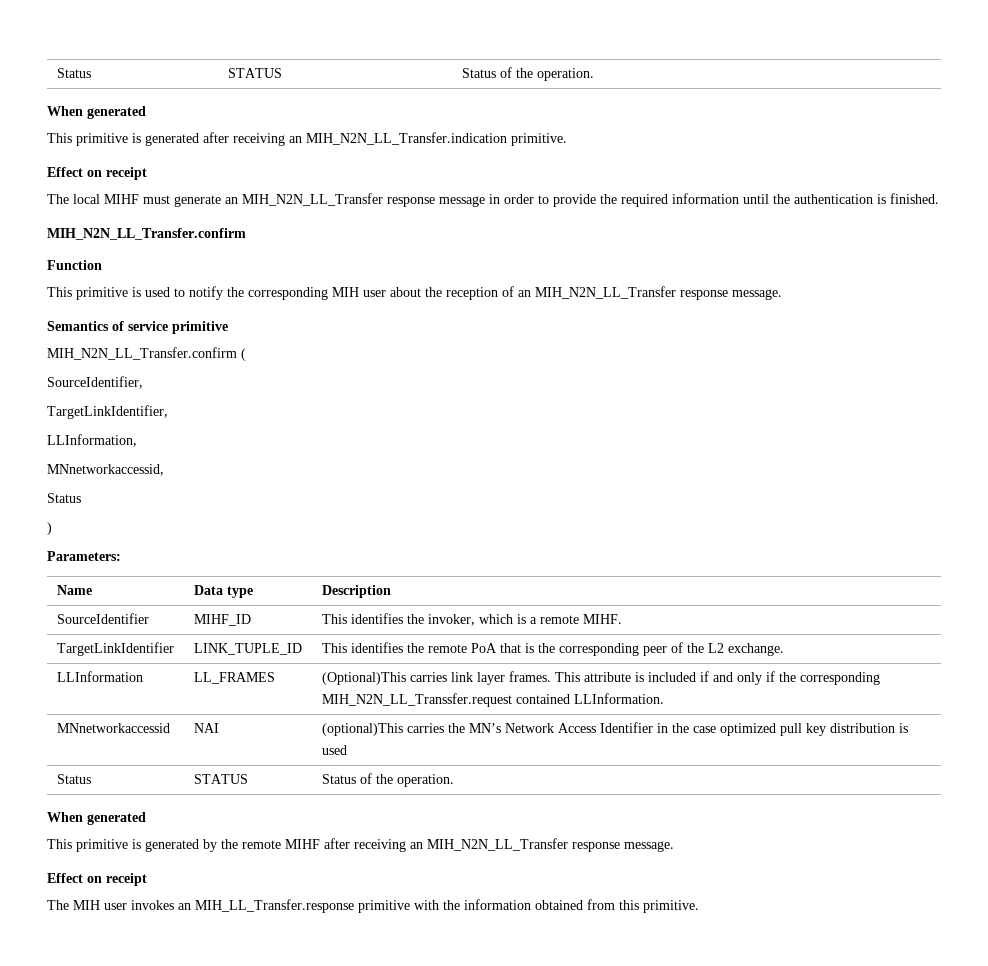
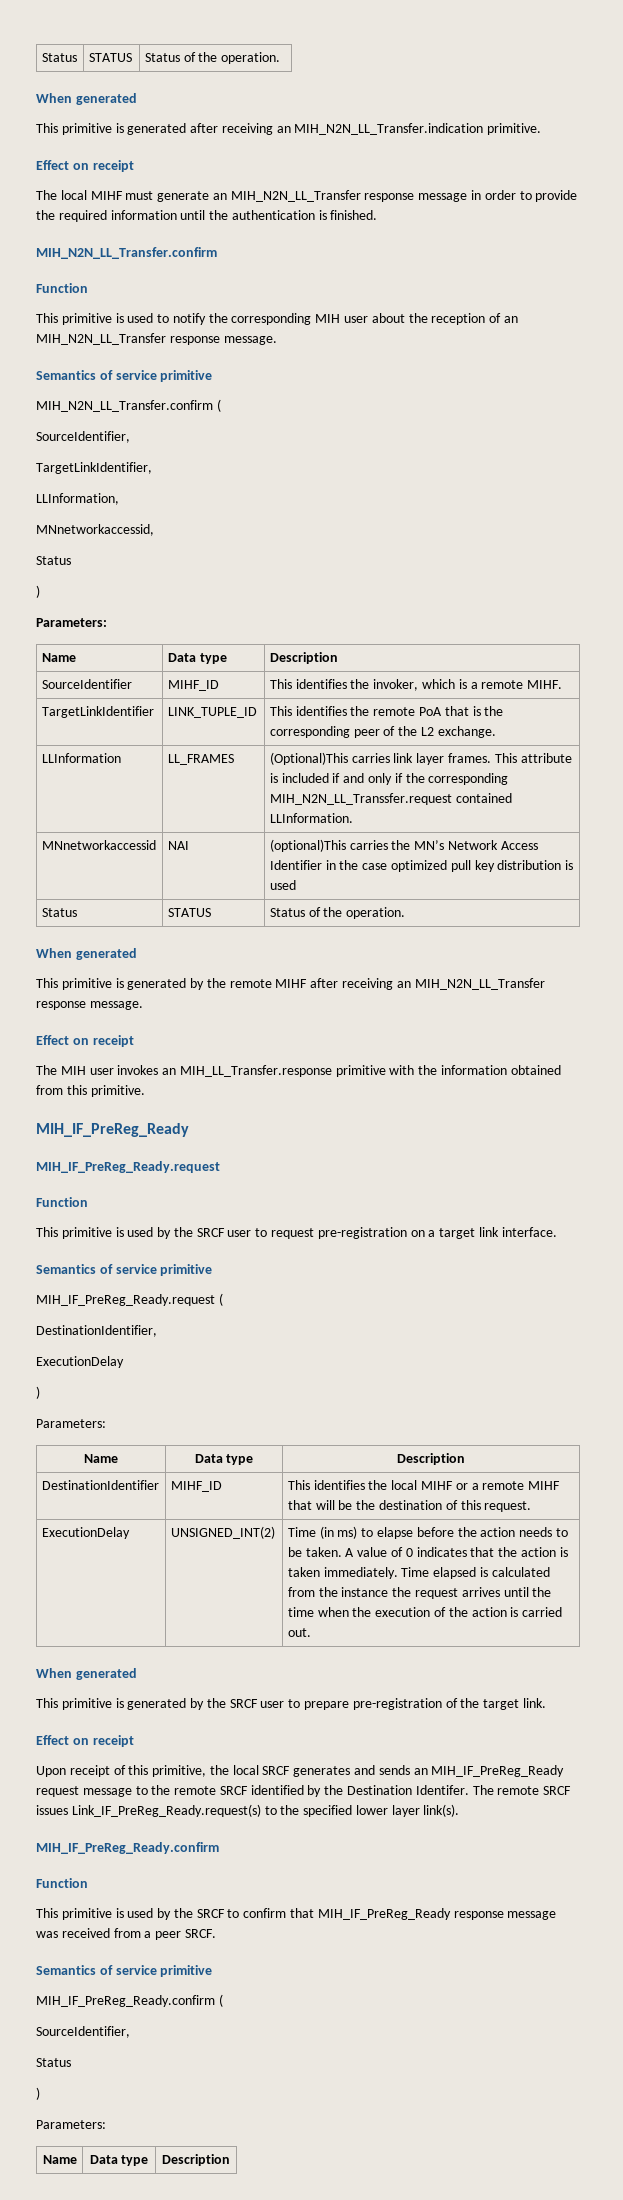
(699, 906) none -> [36,1123,189,1137] [36,1161,220,1173] [36,1197,88,1207] [36,1227,557,1239] [36,1264,213,1276] [36,1293,223,1306] [36,1325,157,1337] [36,1356,124,1368] [36,1386,40,1399] [36,1419,106,1428] [84,1454,118,1463] [194,1454,254,1465] [397,1453,465,1465] [41,1480,159,1490] [170,1481,222,1492] [287,1480,561,1490] [287,1500,532,1512] [41,1527,130,1539] [170,1526,275,1539] [287,1526,568,1539] [287,1547,568,1557] [287,1567,550,1579] [287,1587,552,1599] [287,1607,563,1617] [287,1628,311,1637] [36,1668,137,1680] [36,1698,546,1710] [36,1735,134,1747] [36,1765,565,1777] [36,1785,572,1797] [36,1804,460,1817] [36,1842,219,1854] [36,1878,88,1888] [36,1908,557,1920] [36,1928,216,1940] [36,1965,213,1977] [36,1994,223,2007] [36,2026,130,2038] [36,2058,71,2067] [36,2087,40,2100] [36,2120,106,2129] [42,2155,77,2164] [89,2155,149,2166] [162,2154,230,2166] // MIH_IF_PreReg_Ready // MIH_IF_PreReg_Ready.request // Function // This primitive is used by the SRCF user to request pre-registration on a target link interface. // Semantics of service primitive // MIH_IF_PreReg_Ready.request ( // DestinationIdentifier, // ExecutionDelay // ) // Parameters: // Name | Data type | Description // DestinationIdentifier | MIHF_ID | This identifies the local MIHF or a remote MIHF that will be the destination of this request. // ExecutionDelay | UNSIGNED_INT(2) | Time (in ms) to elapse before the action needs to be taken. A value of 0 indicates that the action is taken immediately. Time elapsed is calculated from the instance the request arrives until the time when the execution of the action is carried out. // When generated // This primitive is generated by the SRCF user to prepare pre-registration of the target link. // Effect on receipt // Upon receipt of this primitive, the local SRCF generates and sends an MIH_IF_PreReg_Ready request message to the remote SRCF identified by the Destination Identifer. The remote SRCF issues Link_IF_PreReg_Ready.request(s) to the specified lower layer link(s). // MIH_IF_PreReg_Ready.confirm // Function // This primitive is used by the SRCF to confirm that MIH_IF_PreReg_Ready response message was received from a peer SRCF. // Semantics of service primitive // MIH_IF_PreReg_Ready.confirm ( // SourceIdentifier, // Status // ) // Parameters: // Name | Data type | Description

